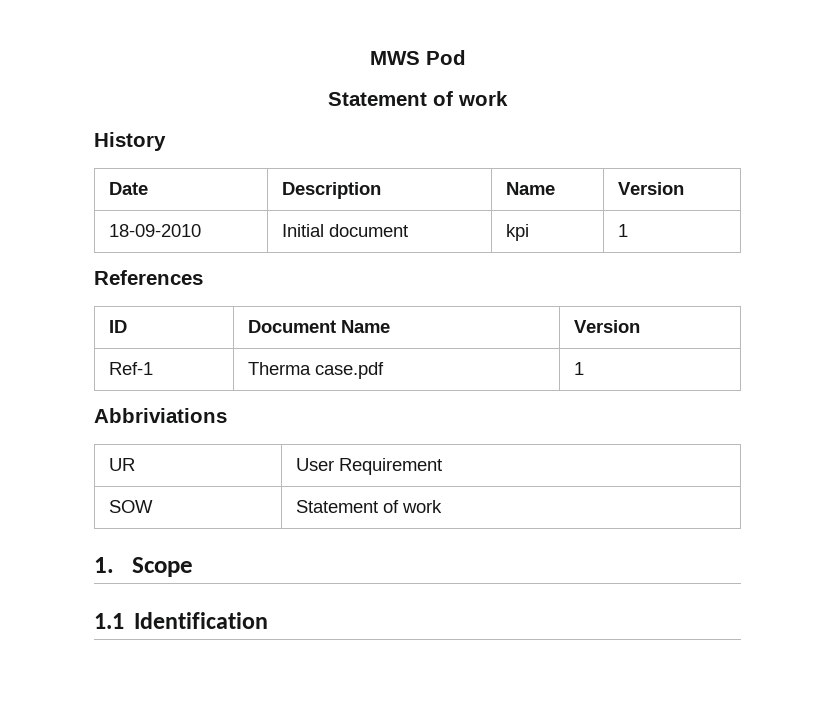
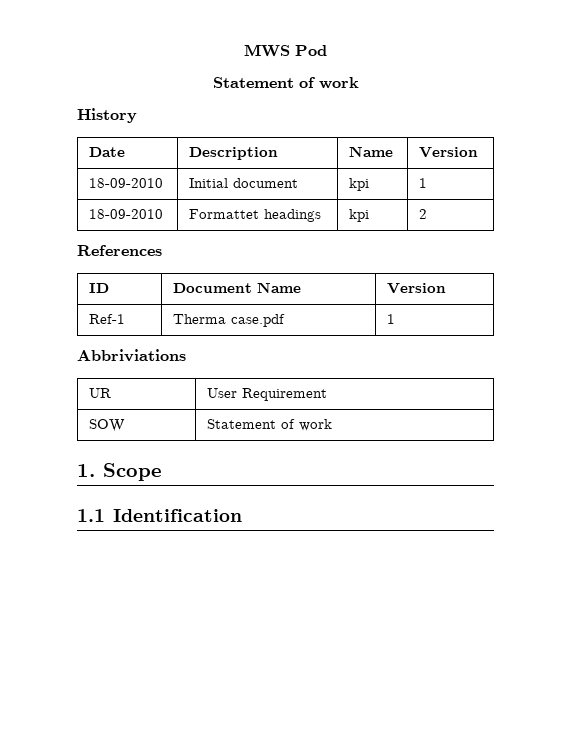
(628, 230) none -> [88,209,163,219] [188,209,321,222] [348,209,369,222] [418,209,427,219] // 18-09-2010 | Formattet headings | kpi | 2

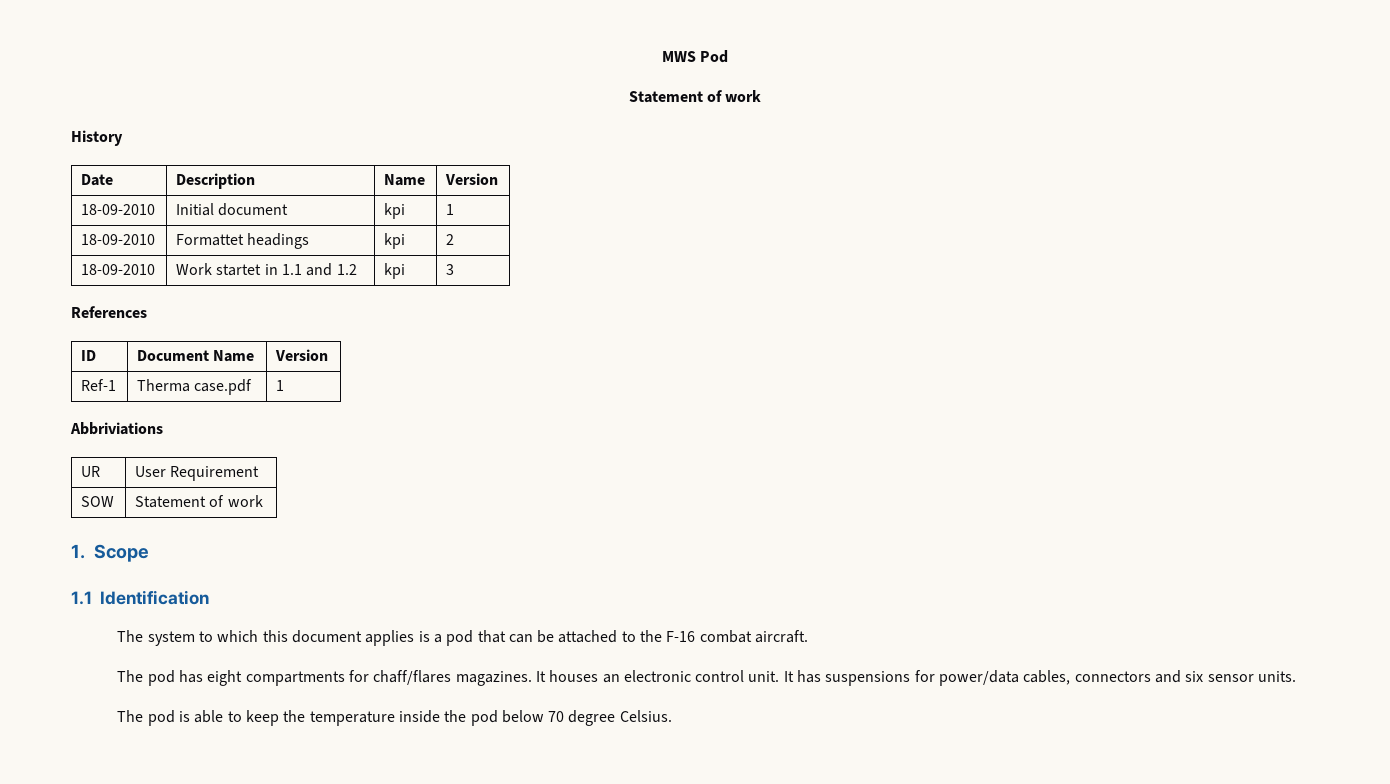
(427, 214) none -> [81,264,156,275] [176,263,357,276] [384,263,406,279] [446,264,455,275] // 18-09-2010 | Work startet in 1.1 and 1.2 | kpi | 3
(242, 515) none -> [117,630,809,646] [117,670,1296,686] [117,710,672,726] // The system to which this document applies is a pod that can be attached to the F-16 combat aircraft. // The pod has eight compartments for chaff/flares magazines. It houses an electronic control unit. It has suspensions for power/data cables, connectors and six sensor units. // The pod is able to keep the temperature inside the pod below 70 degree Celsius.

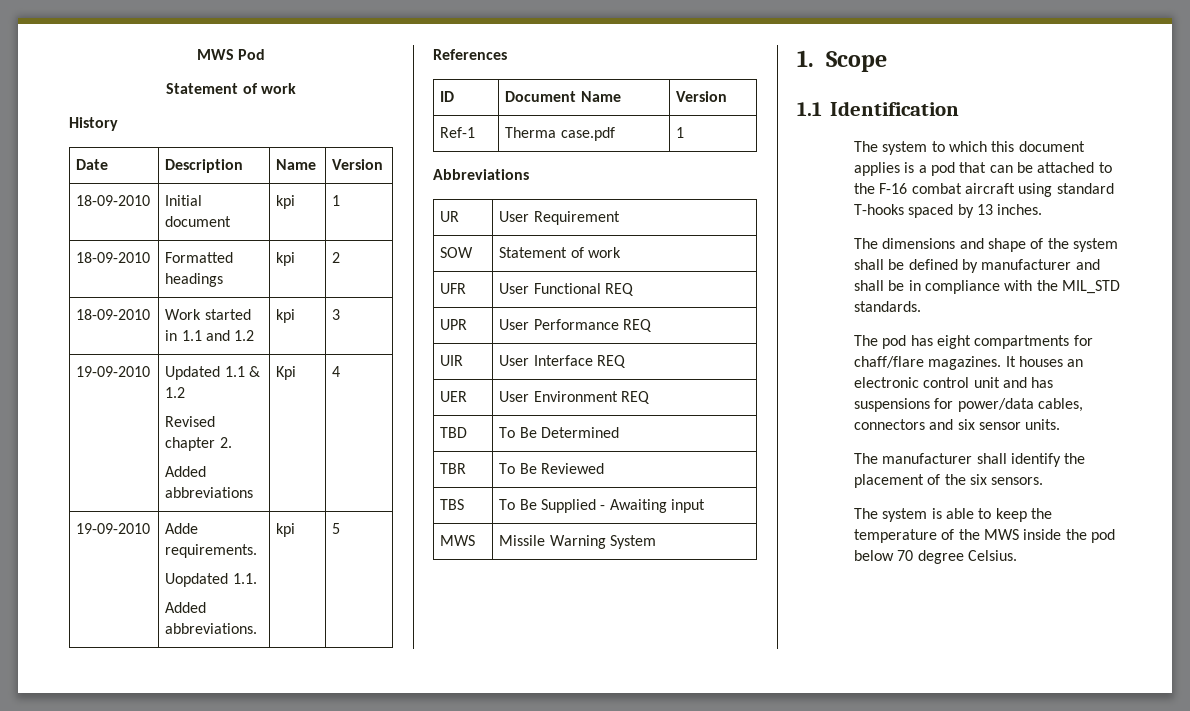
[176,234,245,246] Formattet -> [165,252,234,263] Formatted
[216,264,262,276] startet -> [204,309,251,320] started
(455, 269) none -> [76,366,151,377] [165,366,261,380] [165,387,186,398] [165,416,216,427] [165,437,232,451] [165,466,207,477] [165,487,254,498] [276,366,297,380] [332,366,341,377] [76,523,151,534] [165,523,199,534] [165,544,258,558] [165,573,257,587] [165,602,207,613] [165,623,258,634] [276,523,296,537] [332,523,341,534] // 19-09-2010 | Updated 1.1 & 1.2 // Revised chapter 2. // Added abbreviations | Kpi | 4 // 19-09-2010 | Adde requirements. // Uopdated 1.1. // Added abbreviations. | kpi | 5
[70,422,163,435] Abbriviations -> [433,169,529,180] Abbreviations
(263, 501) none -> [440,283,467,294] [499,283,635,296] [440,319,468,330] [499,319,653,332] [440,355,464,366] [499,355,627,368] [440,391,468,402] [499,391,651,404] [440,427,468,438] [499,427,620,438] [440,463,467,474] [499,463,605,474] [440,499,465,510] [499,499,706,513] [440,535,476,546] [499,535,657,549] // UFR | User Functional REQ // UPR | User Performance REQ // UIR | User Interface REQ // UER | User Environment REQ // TBD | To Be Determined // TBR | To Be Reviewed // TBS | To Be Supplied - Awaiting input // MWS | Missile Warning System
[755,630,809,643] aircraft. -> [965,183,1114,197] [854,204,1043,218] [854,238,1119,252] [854,259,1100,273] [854,280,1121,294] [854,301,922,312] aircraft using standard T-hooks spaced by 13 inches. // The dimensions and shape of the system shall be defined by manufacturer and shall be in compliance with the MIL_STD standards.
[373,670,452,685] chaff/flares -> [854,356,925,368] chaff/flare
[748,671,794,682] unit. It -> [973,377,1028,388] unit and
[147,710,175,726] pod -> [882,453,1086,467] [854,474,1044,488] [854,508,928,522] manufacturer shall identify the placement of the six sensors. // The system
(395, 718) none -> [941,529,1020,540] of the MWS

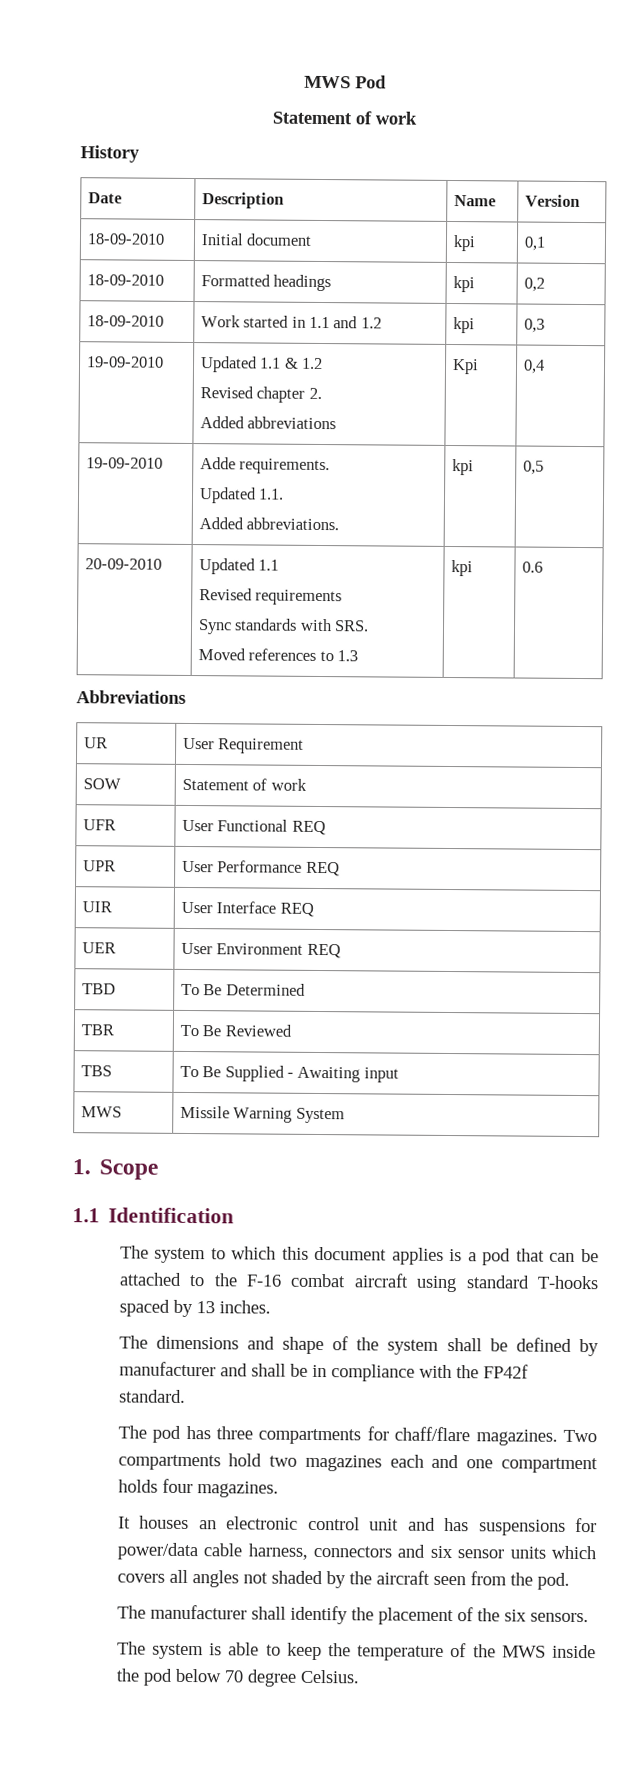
[332,195,341,206] 1 -> [523,236,546,251] 0,1
[332,252,341,263] 2 -> [523,277,545,292] 0,2
[332,309,341,320] 3 -> [523,318,545,333] 0,3
[332,366,341,377] 4 -> [522,359,545,374] 0,4
[165,573,229,587] Uopdated -> [198,487,257,504] Updated
[332,523,341,534] [433,49,507,60] [440,91,455,102] [505,91,621,102] [676,91,728,102] [440,127,476,138] [505,127,615,141] [676,127,685,138] 5 // References // ID | Document Name | Version // Ref-1 | Therma case.pdf | 1 -> [522,460,544,475] [84,558,162,570] [198,558,280,575] [198,588,343,606] [197,618,370,635] [197,648,359,662] [450,559,473,577] [521,561,543,573] 0,5 // 20-09-2010 | Updated 1.1 // Revised requirements // Sync standards with SRS. // Moved references to 1.3 | kpi | 0.6
[1062,280,1121,294] [854,301,922,312] MIL_STD standards. -> [482,1364,529,1379] [118,1389,186,1403] FP42f standard.
[937,335,972,349] eight -> [215,1426,253,1440] three
(1002, 363) none -> [563,1429,597,1443] [117,1453,599,1474] [117,1478,279,1498] Two compartments hold two magazines each and one compartment holds four magazines. //
[1038,398,1084,412] cables, -> [203,1543,308,1560] cable harness,
[1025,419,1061,430] units. -> [509,1545,596,1560] [116,1569,570,1590] units which covers all angles not shaded by the aircraft seen from the pod.

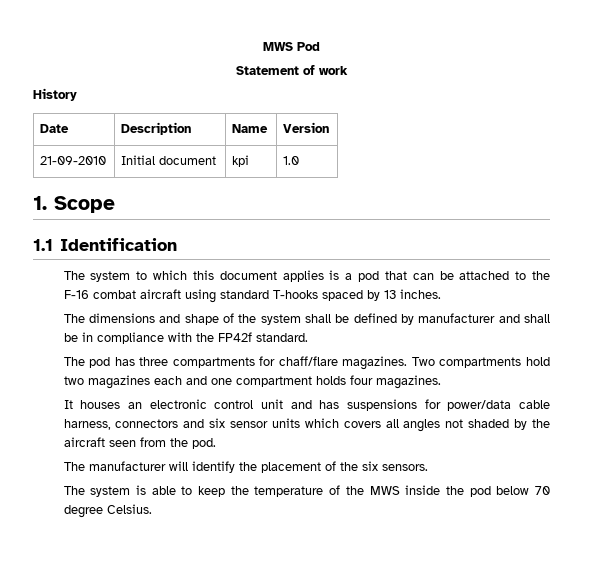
[86,233,165,245] 18-09-2010 -> [40,156,107,165] 21-09-2010
[523,236,546,251] [86,274,164,286] [200,274,332,292] [452,276,475,293] [523,277,545,292] [86,315,164,327] [200,315,382,329] [452,317,475,334] [523,318,545,333] [86,356,164,368] [199,356,324,373] [199,386,322,403] [199,416,337,430] [451,359,479,375] [522,359,545,374] [85,457,163,469] [199,457,331,475] [198,487,285,504] [198,517,340,531] [451,458,474,476] [522,460,544,475] [84,558,162,570] [198,558,280,575] [198,588,343,606] [197,618,370,635] [197,648,359,662] [450,559,473,577] [521,561,543,573] [76,690,186,704] [83,737,108,749] [182,737,305,754] [82,778,121,790] [181,778,307,791] [82,819,116,831] [181,819,326,836] [82,860,116,872] [181,860,340,877] [81,901,112,913] [180,901,314,917] [81,942,116,954] [180,942,341,959] [81,983,116,995] [180,983,306,996] [80,1024,114,1036] [179,1024,292,1037] [80,1065,112,1077] [179,1065,399,1083] [80,1106,122,1118] [179,1105,345,1124] 0,1 // 18-09-2010 | Formatted headings | kpi | 0,2 // 18-09-2010 | Work started in 1.1 and 1.2 | kpi | 0,3 // 19-09-2010 | Updated 1.1 & 1.2 // Revised chapter 2. // Added abbreviations | Kpi | 0,4 // 19-09-2010 | Adde requirements. // Updated 1.1. // Added abbreviations. | kpi | 0,5 // 20-09-2010 | Updated 1.1 // Revised requirements // Sync standards with SRS. // Moved references to 1.3 | kpi | 0.6 // Abbreviations // UR | User Requirement // SOW | Statement of work // UFR | User Functional REQ // UPR | User Performance REQ // UIR | User Interface REQ // UER | User Environment REQ // TBD | To Be Determined // TBR | To Be Reviewed // TBS | To Be Supplied - Awaiting input // MWS | Missile Warning System -> [283,156,300,165] 1.0
[250,1606,286,1620] shall -> [168,461,188,471] will

